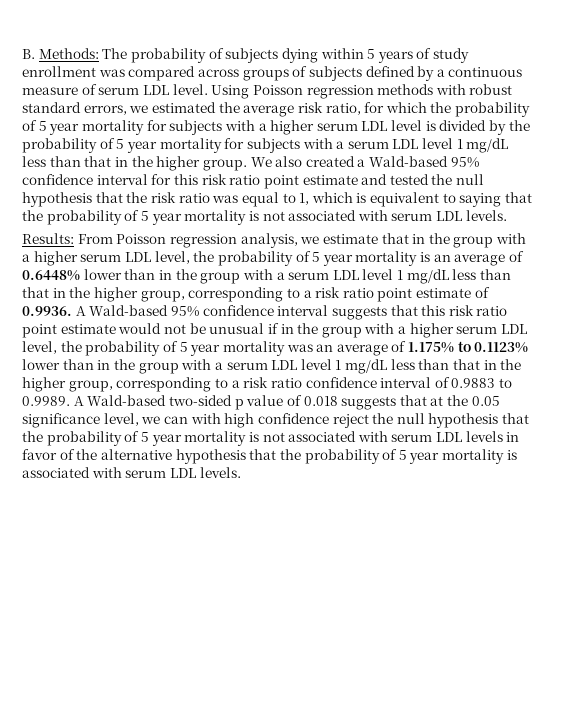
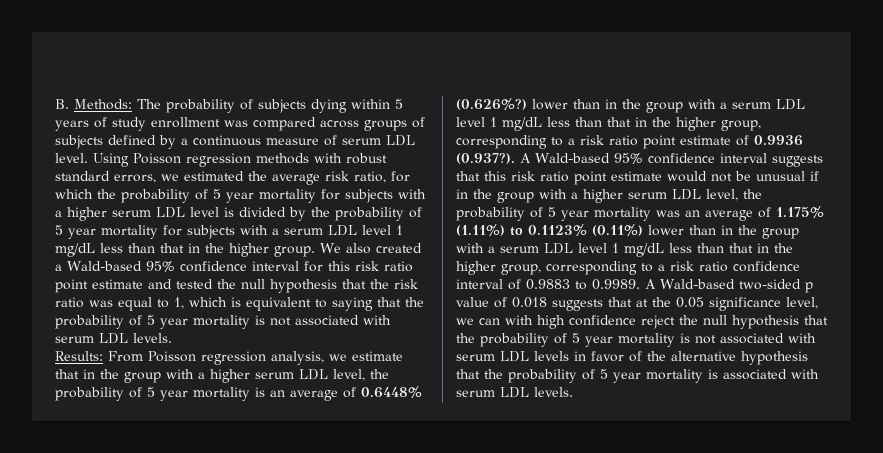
(80, 275) none -> [456,98,527,110] (0.626%?)
[22,306,72,316] 0.9936. -> [754,135,803,146] [456,153,515,164] 0.9936 (0.937?).
(455, 347) none -> [456,224,505,236] (1.11%)
(529, 347) none -> [592,224,643,236] (0.11%)

